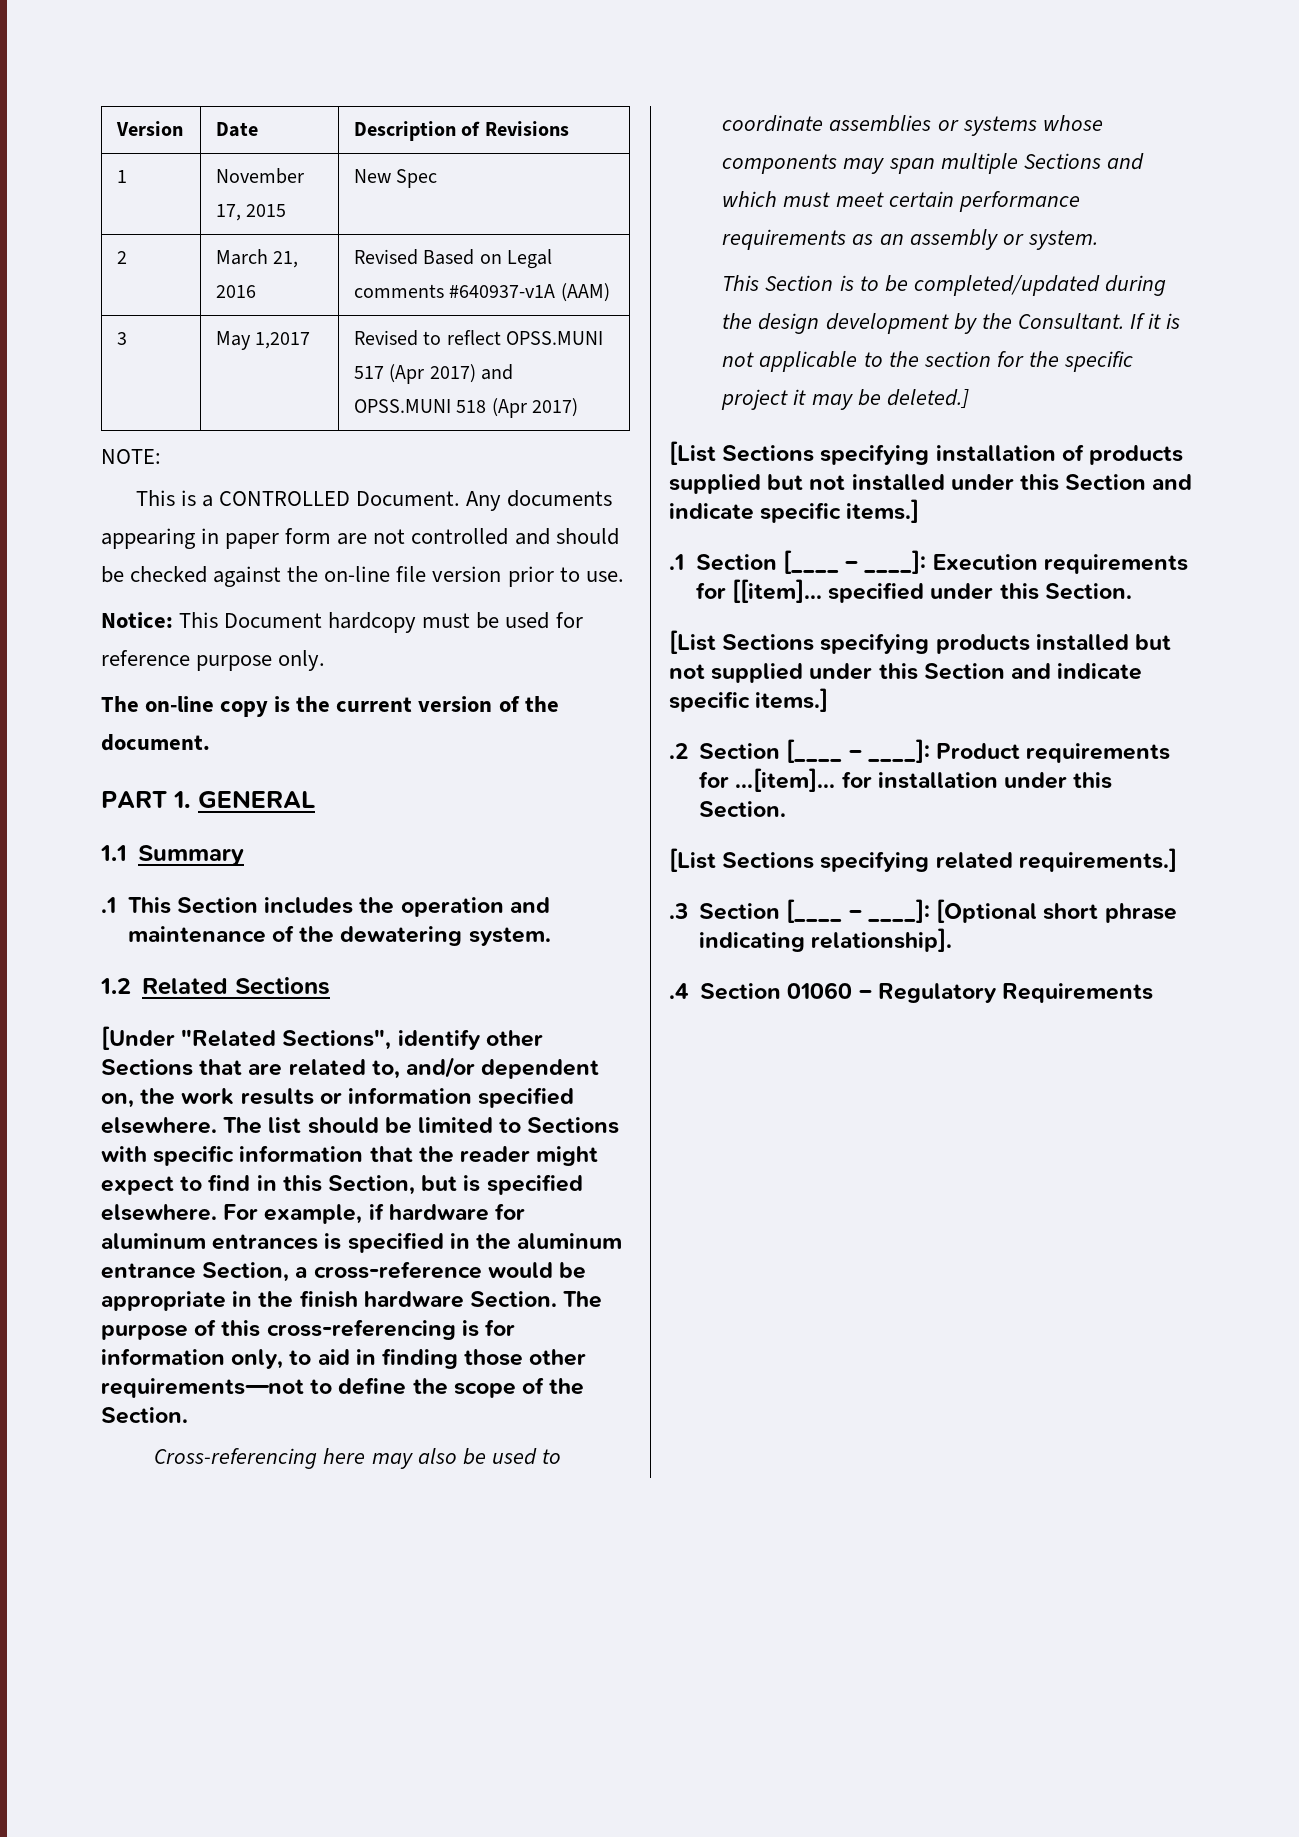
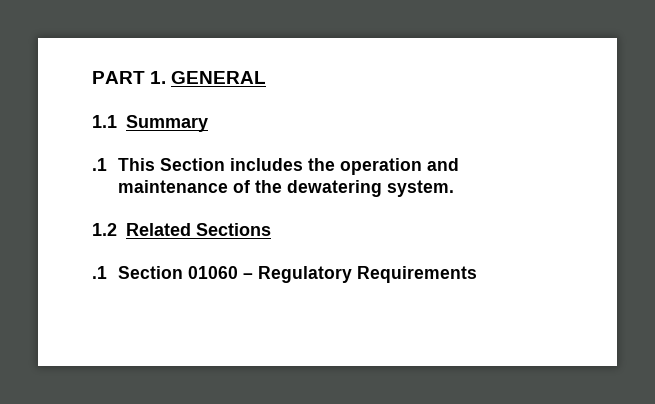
[116,121,184,136] [216,122,259,137] [354,121,569,141] [117,170,128,183] [216,168,305,184] [216,204,287,221] [354,169,438,188] [117,251,128,264] [216,249,299,268] [216,285,257,298] [354,249,553,269] [354,283,610,302] [117,332,128,345] [216,331,311,350] [354,330,604,346] [354,364,514,384] [354,398,579,418] [101,449,161,464] [135,490,612,511] [101,528,619,549] [101,566,624,587] [101,612,583,633] [101,650,326,671] [101,696,559,717] [101,734,210,751] Version | Date | Description of Revisions // 1 | November 17, 2015 | New Spec // 2 | March 21, 2016 | Revised Based on Legal comments #640937-v1A (AAM) // 3 | May 1,2017 | Revised to reflect OPSS.MUNI 517 (Apr 2017) and OPSS.MUNI 518 (Apr 2017) // NOTE: // This is a CONTROLLED Document. Any documents appearing in paper form are not controlled and should be checked against the on-line file version prior to use. // Notice: This Document hardcopy must be used for reference purpose only. // The on-line copy is the current version of the document. // -> (92, 77) none
[101,1026,543,1050] [101,1057,600,1079] [101,1087,575,1108] [101,1117,620,1134] [101,1145,599,1166] [101,1174,583,1195] [101,1203,526,1224] [101,1232,623,1253] [101,1261,587,1282] [101,1290,603,1311] [101,1319,516,1340] [101,1348,587,1369] [101,1377,585,1398] [101,1407,188,1424] [154,1448,561,1469] [722,115,1103,136] [722,153,1144,174] [722,191,1080,212] [722,229,1098,250] [722,275,1166,296] [722,313,1180,334] [722,351,1133,372] [721,389,969,410] [669,441,1184,465] [669,474,1193,494] [669,499,920,523] [669,550,1188,574] [695,579,1132,603] [669,630,1172,654] [669,663,1143,683] [669,688,829,712] [669,739,1171,763] [699,768,1113,792] [699,801,787,818] [669,848,1177,872] [669,899,1177,923] [699,928,953,952] [669,983,689,999] [Under "Related Sections", identify other Sections that are related to, and/or dependent on, the work results or information specified elsewhere. The list should be limited to Sections with specific information that the reader might expect to find in this Section, but is specified elsewhere. For example, if hardware for aluminum entrances is specified in the aluminum entrance Section, a cross-reference would be appropriate in the finish hardware Section. The purpose of this cross-referencing is for information only, to aid in finding those other requirements—not to define the scope of the Section. // Cross-referencing here may also be used to coordinate assemblies or systems whose components may span multiple Sections and which must meet certain performance requirements as an assembly or system. // This Section is to be completed/updated during the design development by the Consultant. If it is not applicable to the section for the specific project it may be deleted.] // [List Sections specifying installation of products supplied but not installed under this Section and indicate specific items.] // .1 Section [____ – ____]: Execution requirements for [[item]... specified under this Section. // [List Sections specifying products installed but not supplied under this Section and indicate specific items.] // .2 Section [____ – ____]: Product requirements for ...[item]... for installation under this Section. // [List Sections specifying related requirements.] // .3 Section [____ – ____]: [Optional short phrase indicating relationship]. // .4 -> [92,266,107,279] .1

